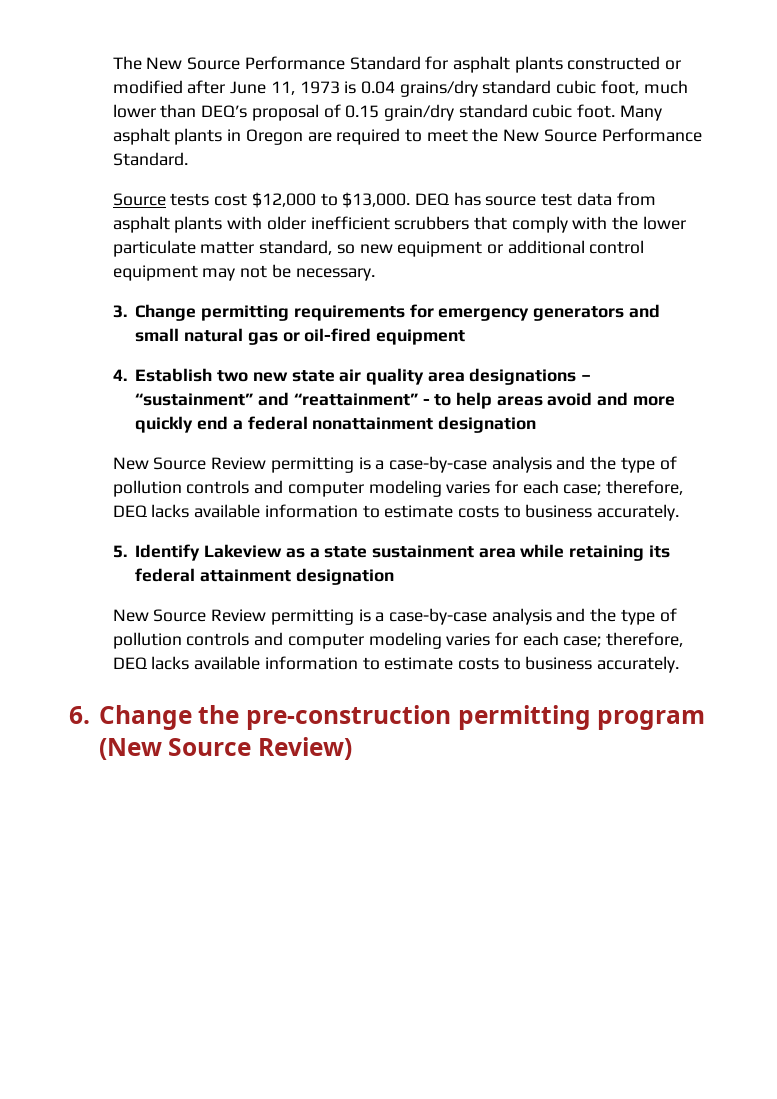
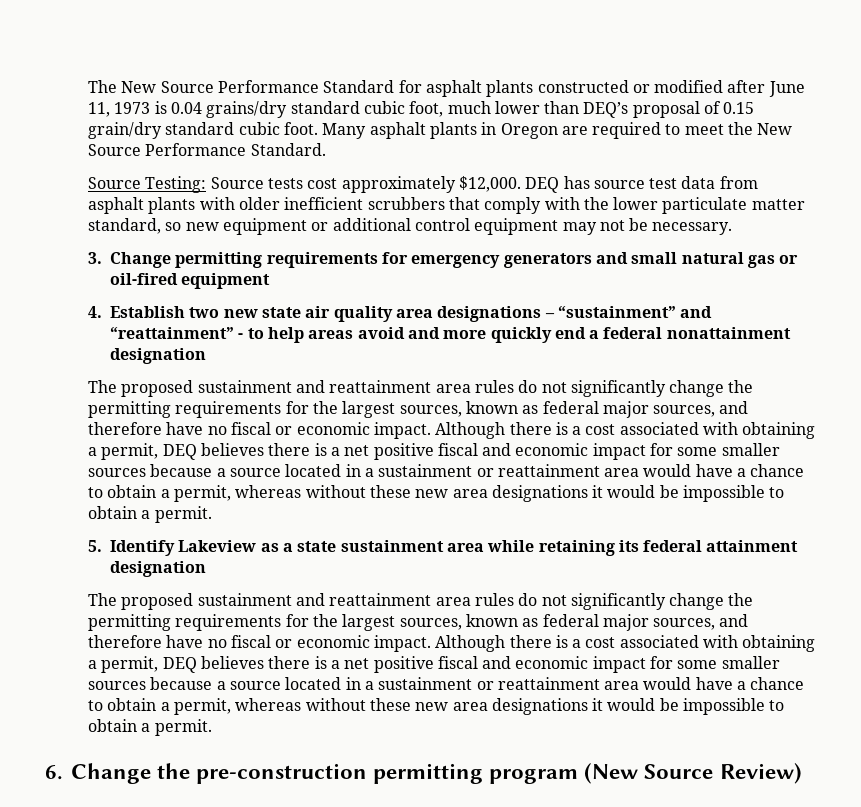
[170,192,411,208] tests cost $12,000 to $13,000. -> [145,176,521,193] Testing: Source tests cost approximately $12,000.
[112,456,677,473] [112,480,684,497] [112,504,680,521] New Source Review permitting is a case-by-case analysis and the type of pollution controls and computer modeling varies for each case; therefore, DEQ lacks available information to estimate costs to business accurately. -> [87,380,754,397] [87,401,749,418] [87,422,816,439] [87,443,780,460] [87,464,805,477] [87,485,785,502] [87,506,212,523] The proposed sustainment and reattainment area rules do not significantly change the permitting requirements for the largest sources, known as federal major sources, and therefore have no fiscal or economic impact. Although there is a cost associated with obtaining a permit, DEQ believes there is a net positive fiscal and economic impact for some smaller sources because a source located in a sustainment or reattainment area would have a chance to obtain a permit, whereas without these new area designations it would be impossible to obtain a permit.
[112,608,677,625] [112,632,684,649] [112,656,680,673] New Source Review permitting is a case-by-case analysis and the type of pollution controls and computer modeling varies for each case; therefore, DEQ lacks available information to estimate costs to business accurately. -> [87,593,754,610] [87,614,749,631] [87,635,816,652] [87,656,780,673] [87,677,805,690] [87,698,785,715] [87,719,212,736] The proposed sustainment and reattainment area rules do not significantly change the permitting requirements for the largest sources, known as federal major sources, and therefore have no fiscal or economic impact. Although there is a cost associated with obtaining a permit, DEQ believes there is a net positive fiscal and economic impact for some smaller sources because a source located in a sustainment or reattainment area would have a chance to obtain a permit, whereas without these new area designations it would be impossible to obtain a permit.

